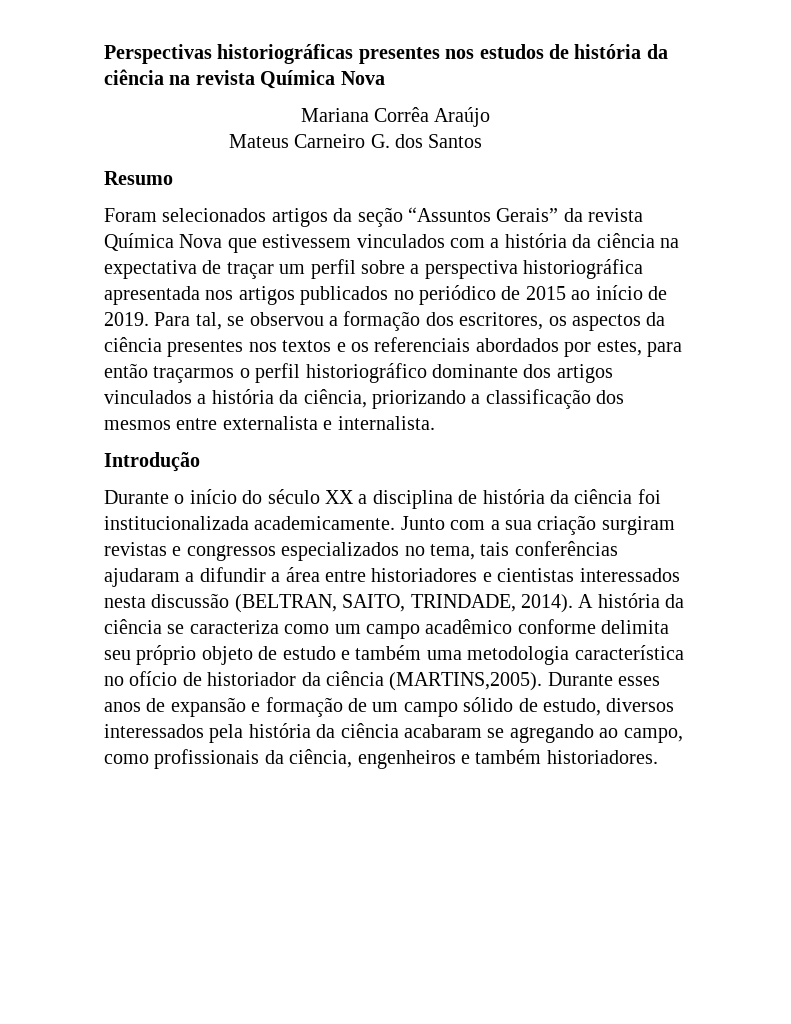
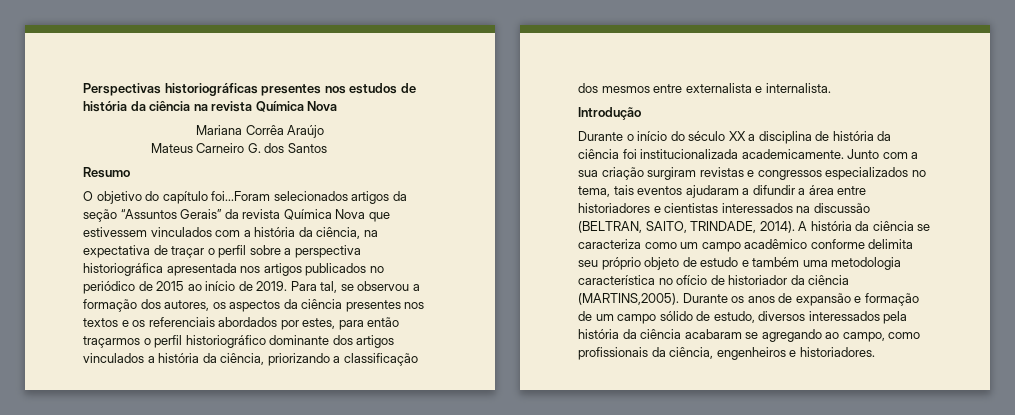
[104,208,157,222] Foram -> [83,191,271,204] O objetivo do capítulo foi...Foram
[596,233,655,248] ciência -> [316,227,361,239] ciência,
[279,264,306,274] um -> [207,248,215,255] o
[459,312,544,330] escritores, -> [164,300,210,311] autores,
[514,541,618,556] conferências -> [637,186,683,195] eventos
[104,596,146,608] nesta -> [796,206,811,213] na
[618,676,661,686] esses -> [731,296,745,303] os
[475,749,542,764] também -> (797, 353) none

